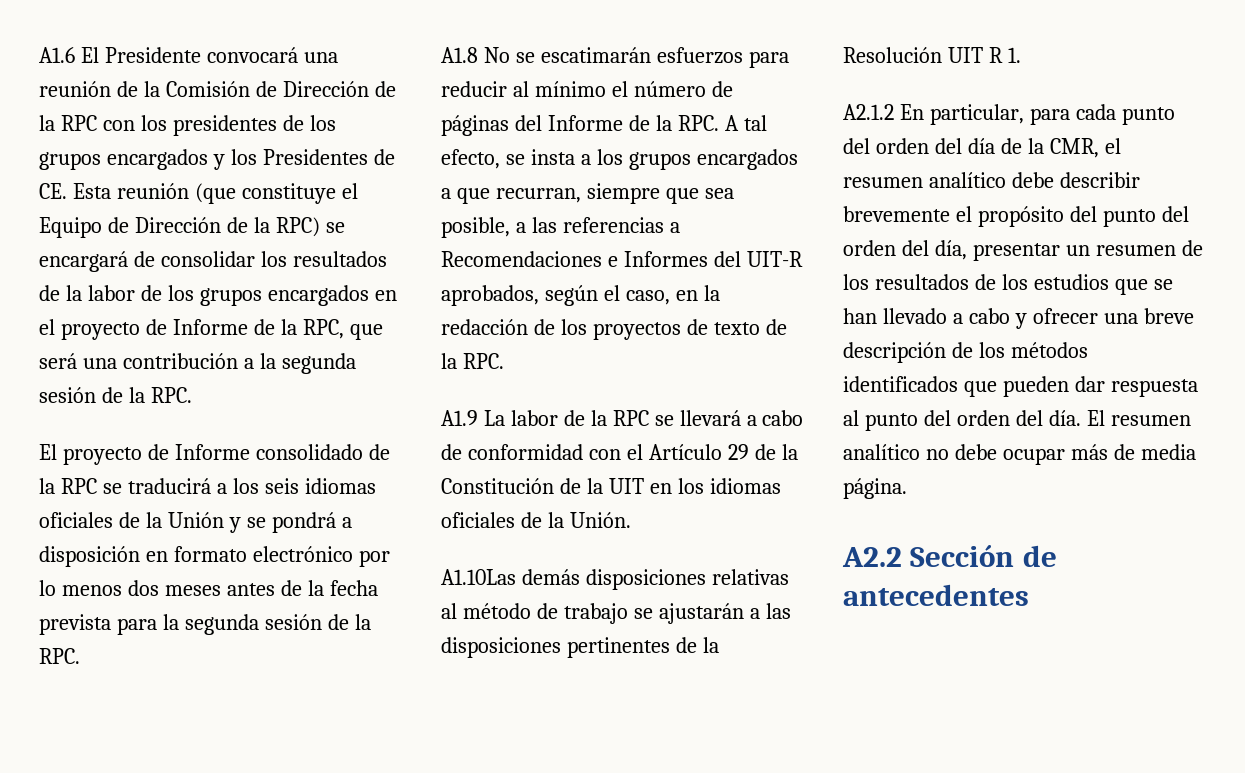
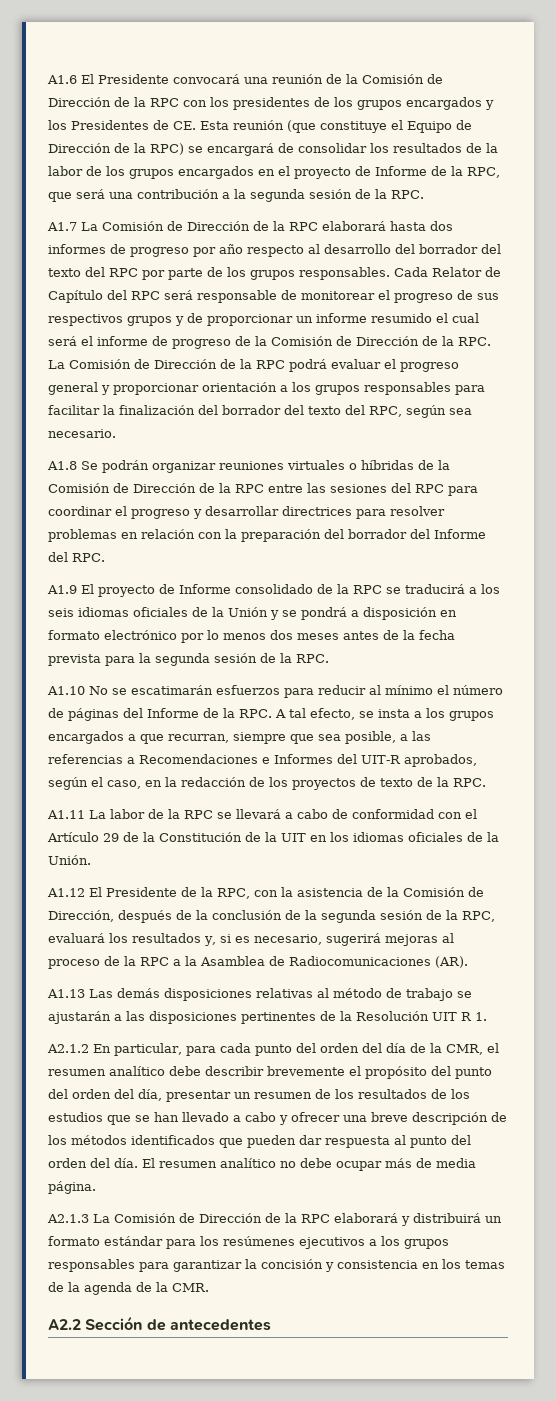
(192, 395) none -> [47,221,453,231] [48,244,501,257] [48,267,501,280] [48,290,499,303] [48,313,479,326] [48,336,491,349] [48,359,459,372] [48,382,485,395] [48,405,472,418] [48,429,116,438] [47,460,450,473] [48,483,478,496] [48,506,445,519] [48,529,486,542] [48,552,105,562] [47,585,77,594] A1.7 La Comisión de Dirección de la RPC elaborará hasta dos informes de progreso por año respecto al desarrollo del borrador del texto del RPC por parte de los grupos responsables. Cada Relator de Capítulo del RPC será responsable de monitorear el progreso de sus respectivos grupos y de proporcionar un informe resumido el cual será el informe de progreso de la Comisión de Dirección de la RPC. La Comisión de Dirección de la RPC podrá evaluar el progreso general y proporcionar orientación a los grupos responsables para facilitar la finalización del borrador del texto del RPC, según sea necesario. // A1.8 Se podrán organizar reuniones virtuales o híbridas de la Comisión de Dirección de la RPC entre las sesiones del RPC para coordinar el progreso y desarrollar directrices para resolver problemas en relación con la preparación del borrador del Informe del RPC. // A1.9
[441,47,478,63] A1.8 -> [47,686,85,695] A1.10
[441,410,478,426] A1.9 -> [47,810,85,819] A1.11
[441,569,516,585] A1.10Las -> [47,887,484,899] [48,910,495,923] [48,933,454,946] [48,956,468,969] [47,989,113,998] A1.12 El Presidente de la RPC, con la asistencia de la Comisión de Dirección, después de la conclusión de la segunda sesión de la RPC, evaluará los resultados y, si es necesario, sugerirá mejoras al proceso de la RPC a la Asamblea de Radiocomunicaciones (AR). // A1.13 Las
(907, 488) none -> [47,1213,502,1226] [48,1236,449,1249] [48,1259,505,1272] [48,1282,209,1295] // A2.1.3 La Comisión de Dirección de la RPC elaborará y distribuirá un formato estándar para los resúmenes ejecutivos a los grupos responsables para garantizar la concisión y consistencia en los temas de la agenda de la CMR.

